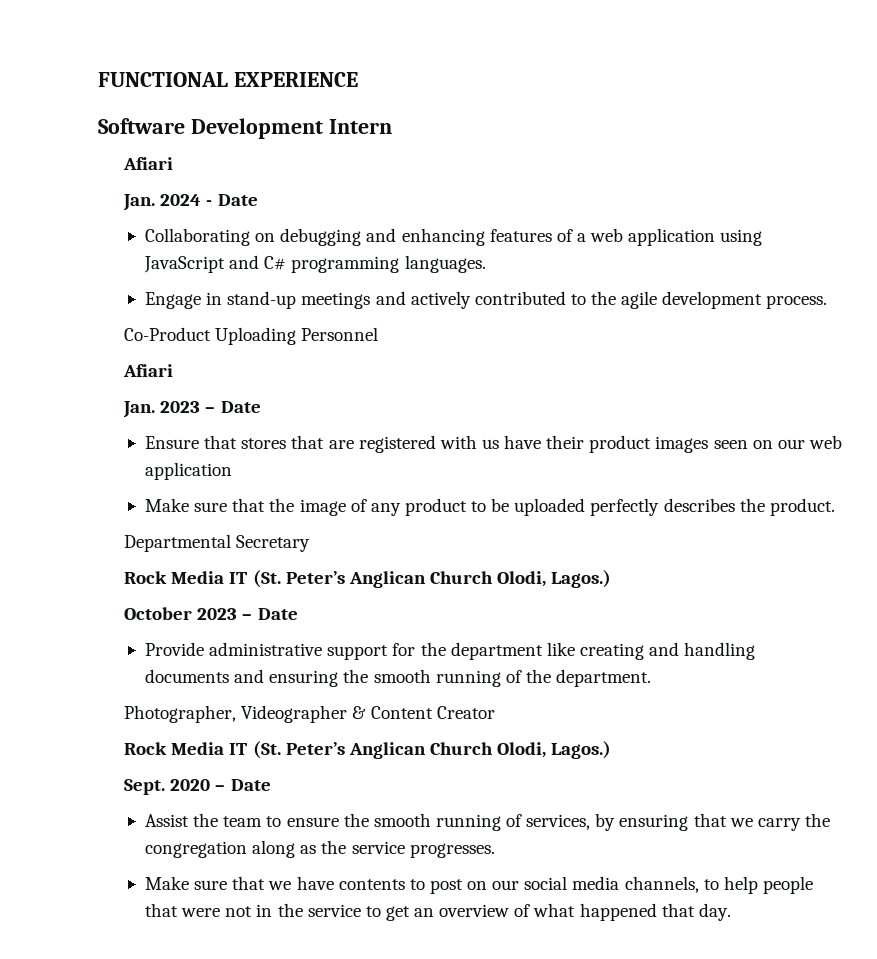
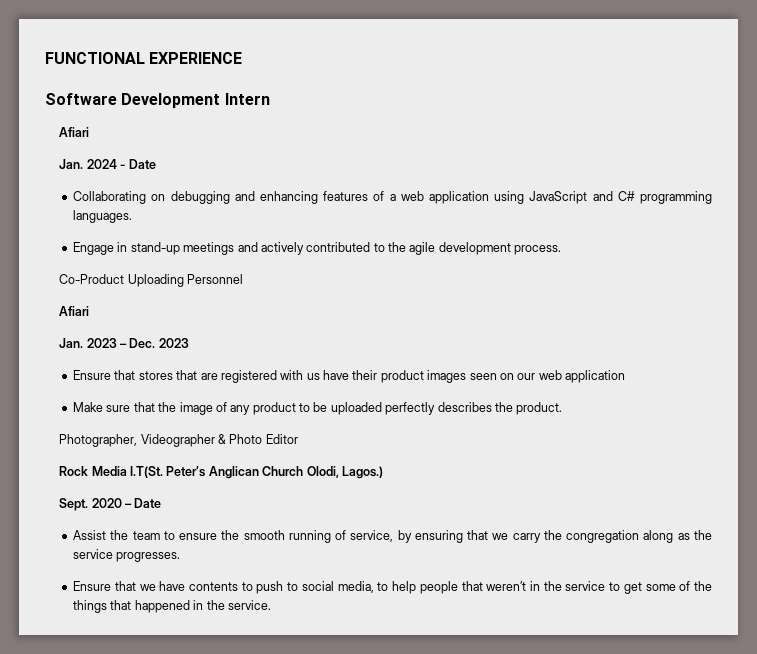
[220,401,261,413] Date -> [129,338,189,348] Dec. 2023
[124,534,311,552] [124,570,612,588] [124,607,298,620] [145,642,756,660] [145,669,652,687] [124,705,495,723] [124,741,281,759] Departmental Secretary // Rock Media IT (St. Peter’s Anglican Church Olodi, Lagos.) // October 2023 – Date // Provide administrative support for the department like creating and handling documents and ensuring the smooth running of the department. // Photographer, Videographer & Content Creator // Rock Media IT (St. -> [59,434,298,447] [59,466,164,478] Photographer, Videographer & Photo Editor // Rock Media I.T(St.
[526,814,591,830] services, -> [350,530,394,542] service,
[145,876,228,890] Make sure -> [73,581,112,591] Ensure
[429,876,699,894] post on our social media channels, -> [256,581,374,594] push to social media,
[181,906,253,917] were not -> [486,581,527,591] weren’t
[414,903,731,921] an overview of what happened that day. -> [645,581,713,591] [73,600,271,613] some of the things that happened in the service.

